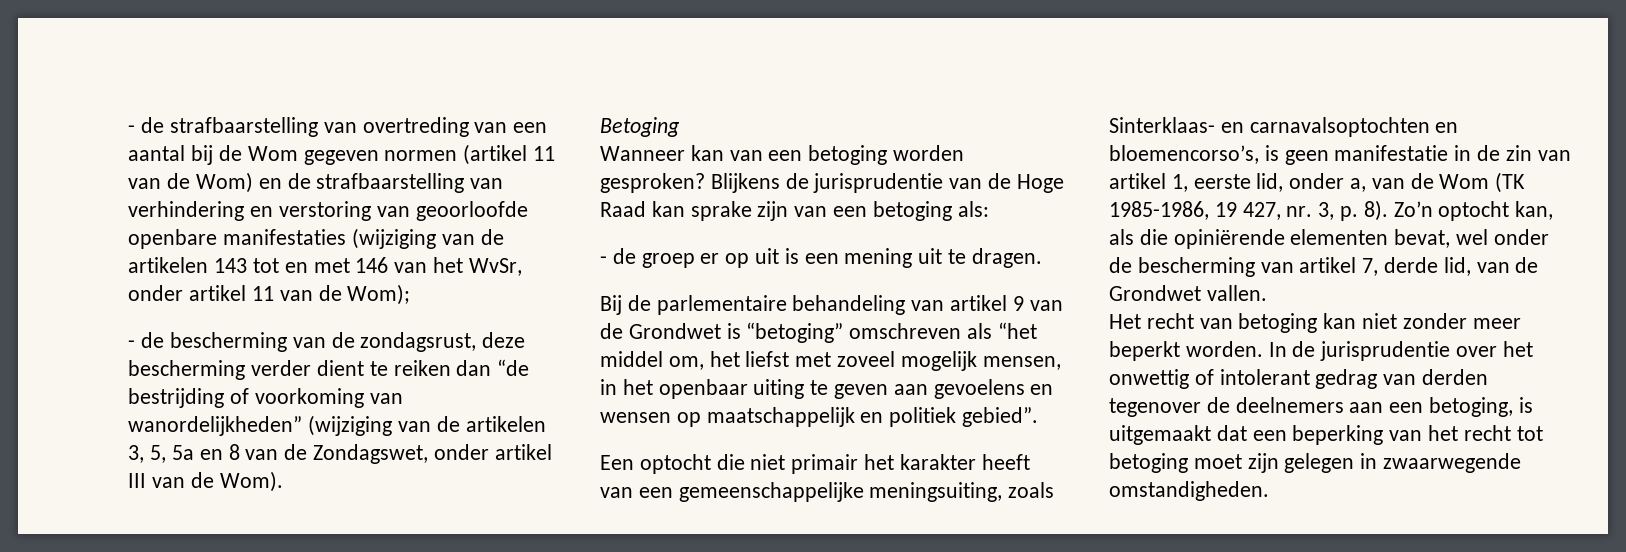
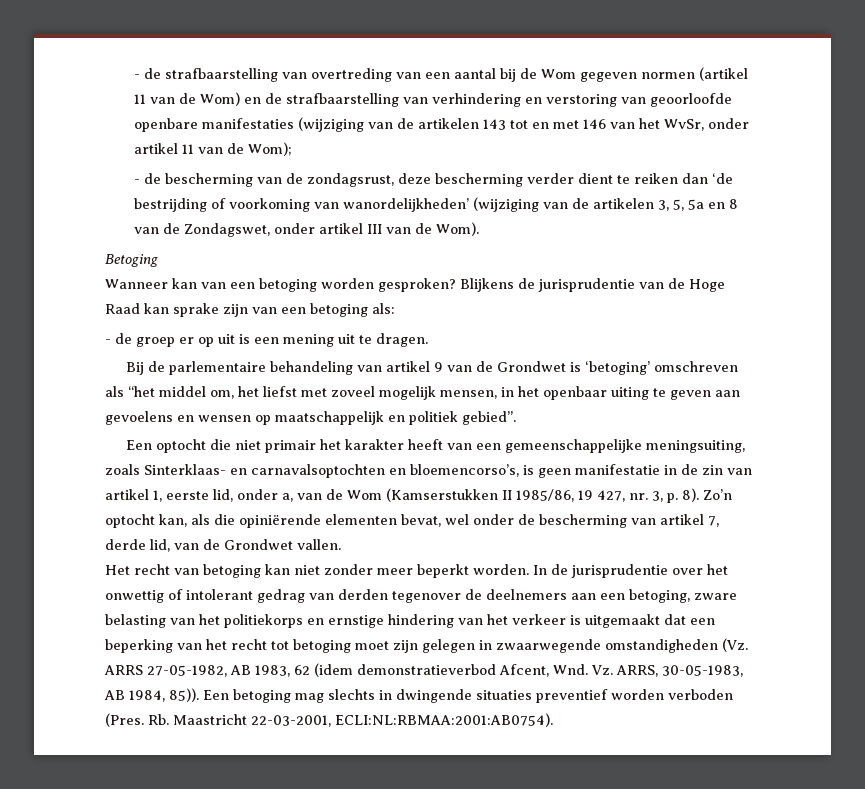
[497,359,530,376] “de -> [711,173,733,184] ‘de
[128,416,303,436] wanordelijkheden” -> [342,198,469,212] wanordelijkheden’
[746,322,844,343] “betoging” -> [585,361,651,375] ‘betoging’
[1495,172,1526,193] [1109,201,1209,220] (TK 1985-1986, -> [386,488,574,502] (Kamserstukken II 1985/86,
(1514, 407) none -> [694,593,737,600] [105,614,566,628] zware belasting van het politiekorps en ernstige hindering van het verkeer
[1109,481,1269,501] omstandigheden. -> [605,638,748,653] [104,663,743,677] [104,688,733,703] [105,713,553,727] omstandigheden (Vz. ARRS 27-05-1982, AB 1983, 62 (idem demonstratieverbod Afcent, Wnd. Vz. ARRS, 30-05-1983, AB 1984, 85)). Een betoging mag slechts in dwingende situaties preventief worden verboden (Pres. Rb. Maastricht 22-03-2001, ECLI:NL:RBMAA:2001:AB0754).

